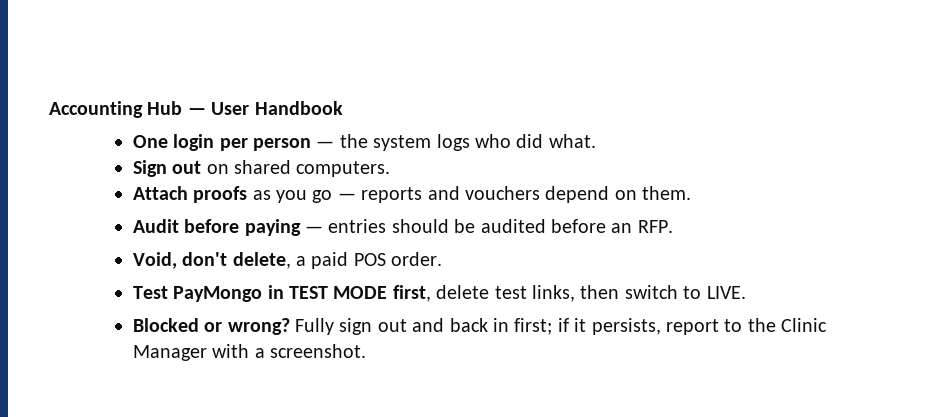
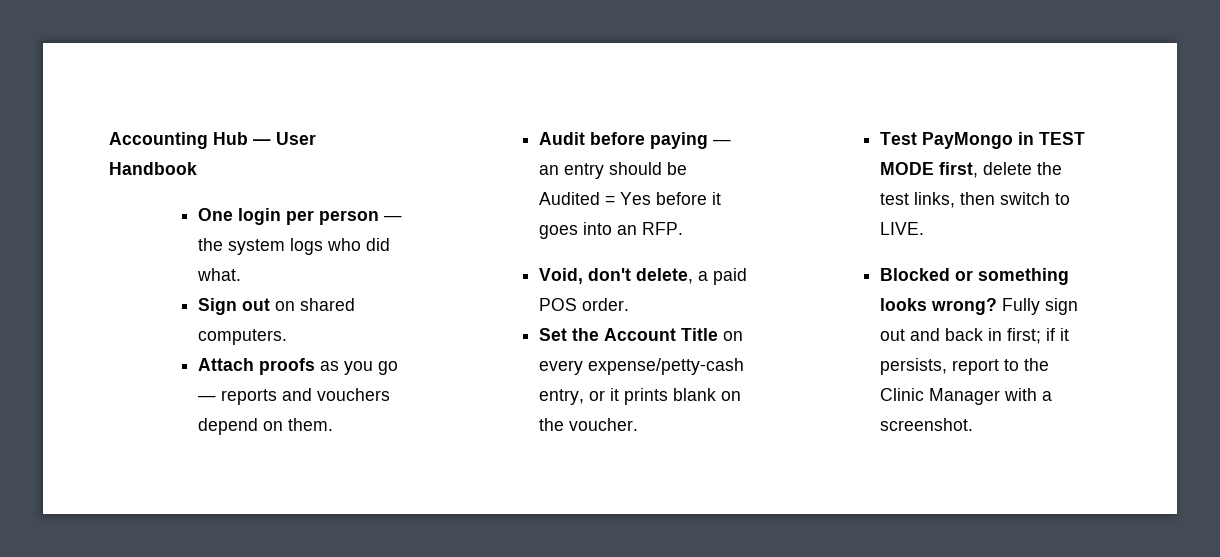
[328,219,606,233] entries should be audited before -> [538,162,687,179] [538,192,721,205] [538,222,612,239] an entry should be Audited = Yes before it goes into
(443, 259) none -> [538,328,743,341] [538,358,744,375] [538,388,741,405] [538,418,638,431] // Set the Account Title on every expense/petty-cash entry, or it prints blank on the voucher.
(490, 292) none -> [1036,162,1062,175] the
(223, 327) none -> [977,268,1069,285] [879,298,927,311] something looks

